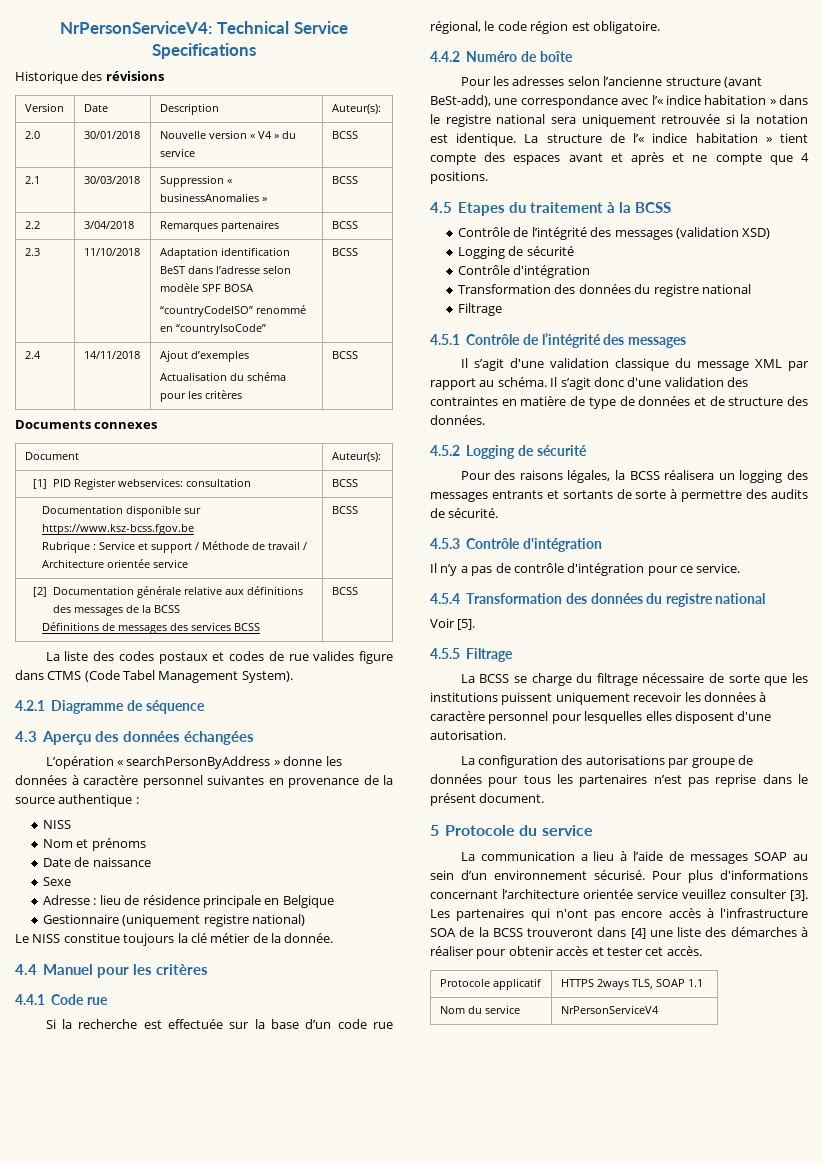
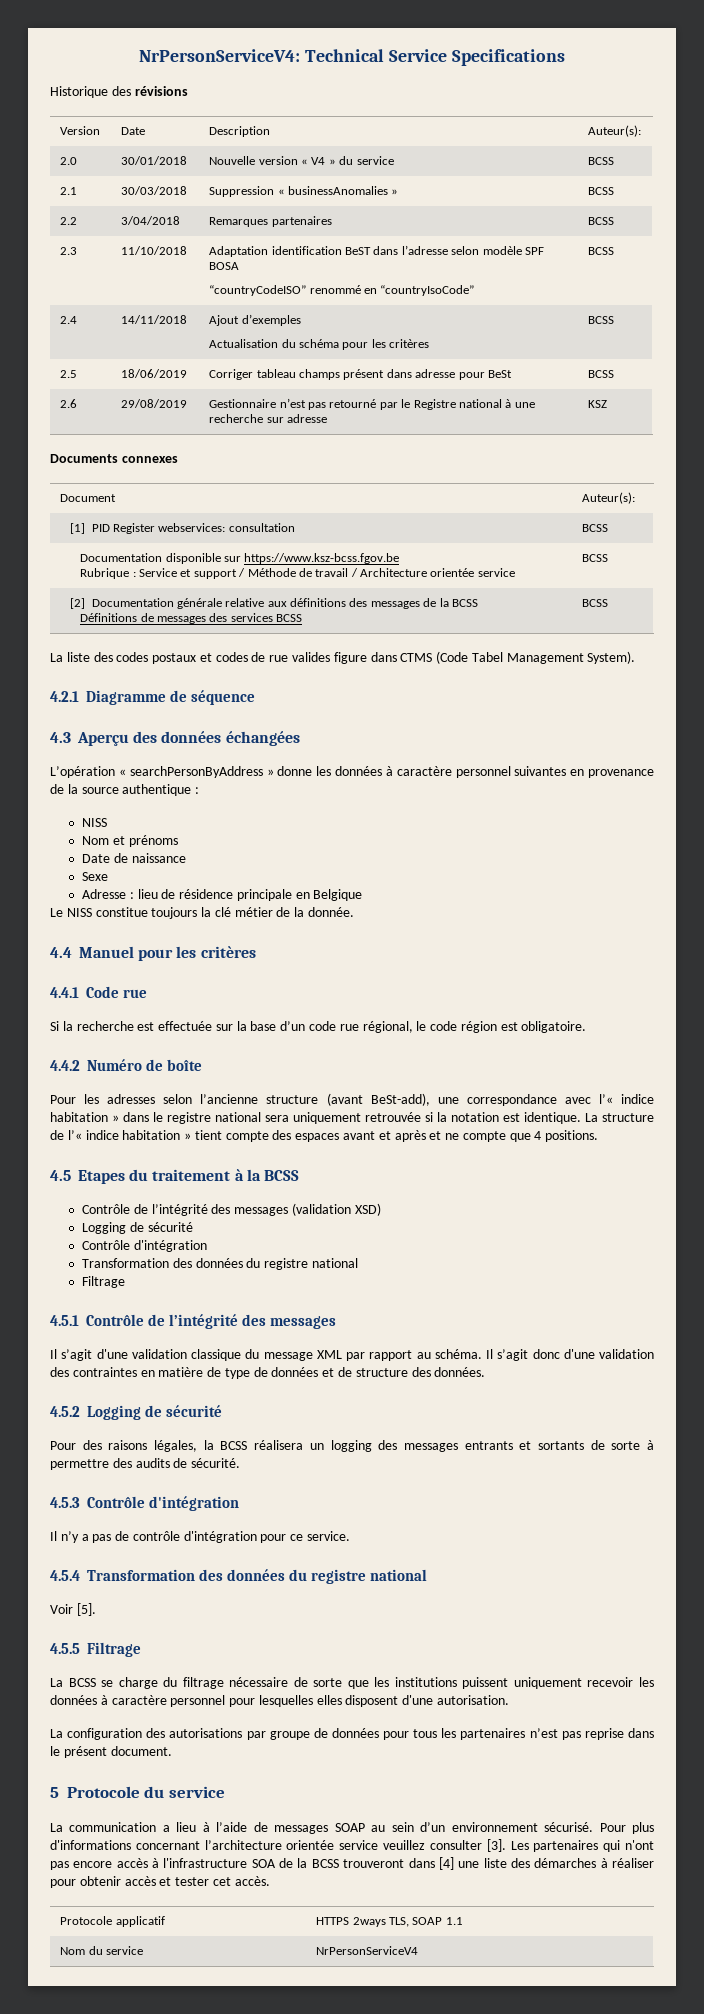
(358, 355) none -> [60,370,78,378] [121,369,188,378] [209,369,512,380] [588,370,615,378] [60,399,78,408] [121,399,188,408] [209,398,535,410] [209,414,328,423] [588,400,608,408] // 2.5 | 18/06/2019 | Corriger tableau champs présent dans adresse pour BeSt | BCSS // 2.6 | 29/08/2019 | Gestionnaire n’est pas retourné par le Registre national à une recherche sur adresse | KSZ
[43,914,306,927] // Gestionnaire (uniquement registre national) -> (363, 895) none

